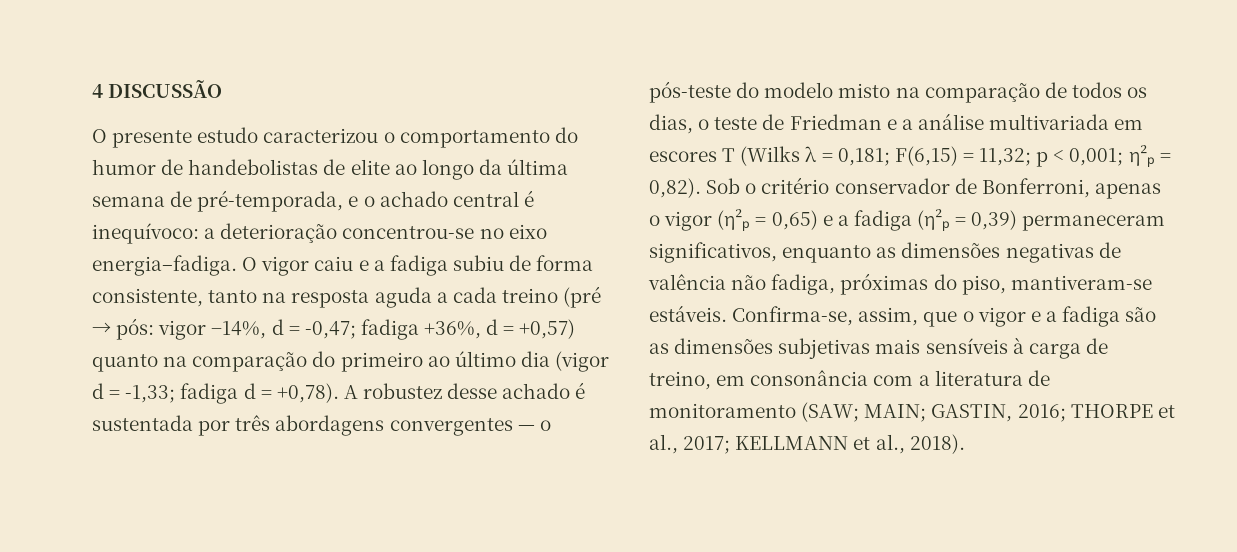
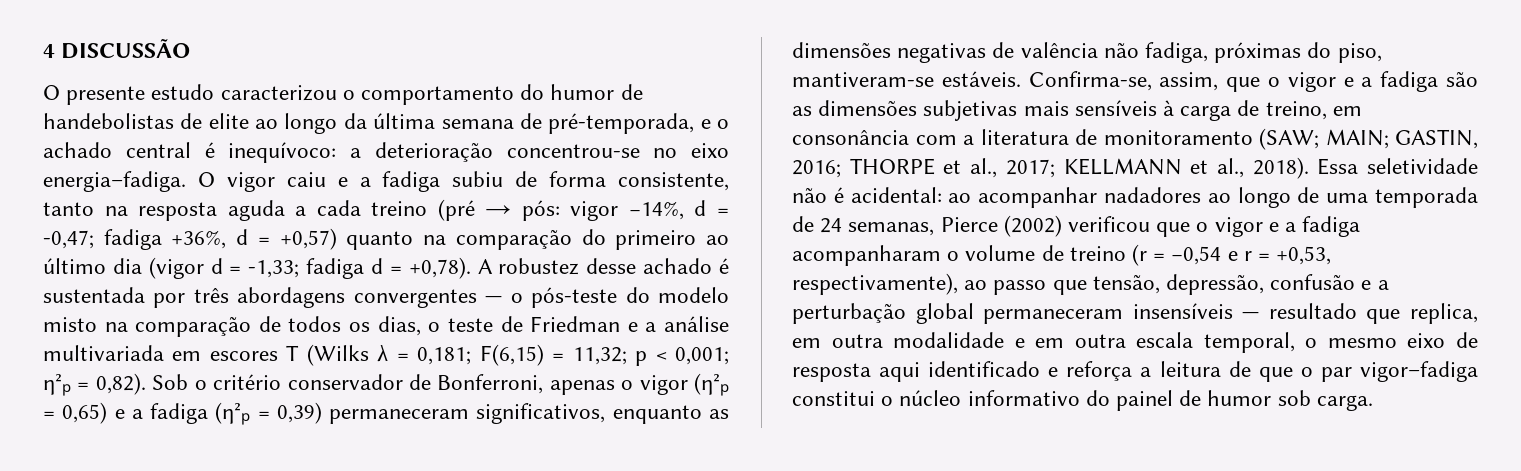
(965, 444) none -> [1317,158,1478,175] [792,187,1478,208] [792,215,1361,237] [792,244,1332,266] [792,273,1389,295] [792,303,1478,324] [792,332,1478,353] [792,361,1478,382] [792,390,1373,411] Essa seletividade não é acidental: ao acompanhar nadadores ao longo de uma temporada de 24 semanas, Pierce (2002) verificou que o vigor e a fadiga acompanharam o volume de treino (r = −0,54 e r = +0,53, respectivamente), ao passo que tensão, depressão, confusão e a perturbação global permaneceram insensíveis — resultado que replica, em outra modalidade e em outra escala temporal, o mesmo eixo de resposta aqui identificado e reforça a leitura de que o par vigor–fadiga constitui o núcleo informativo do painel de humor sob carga.

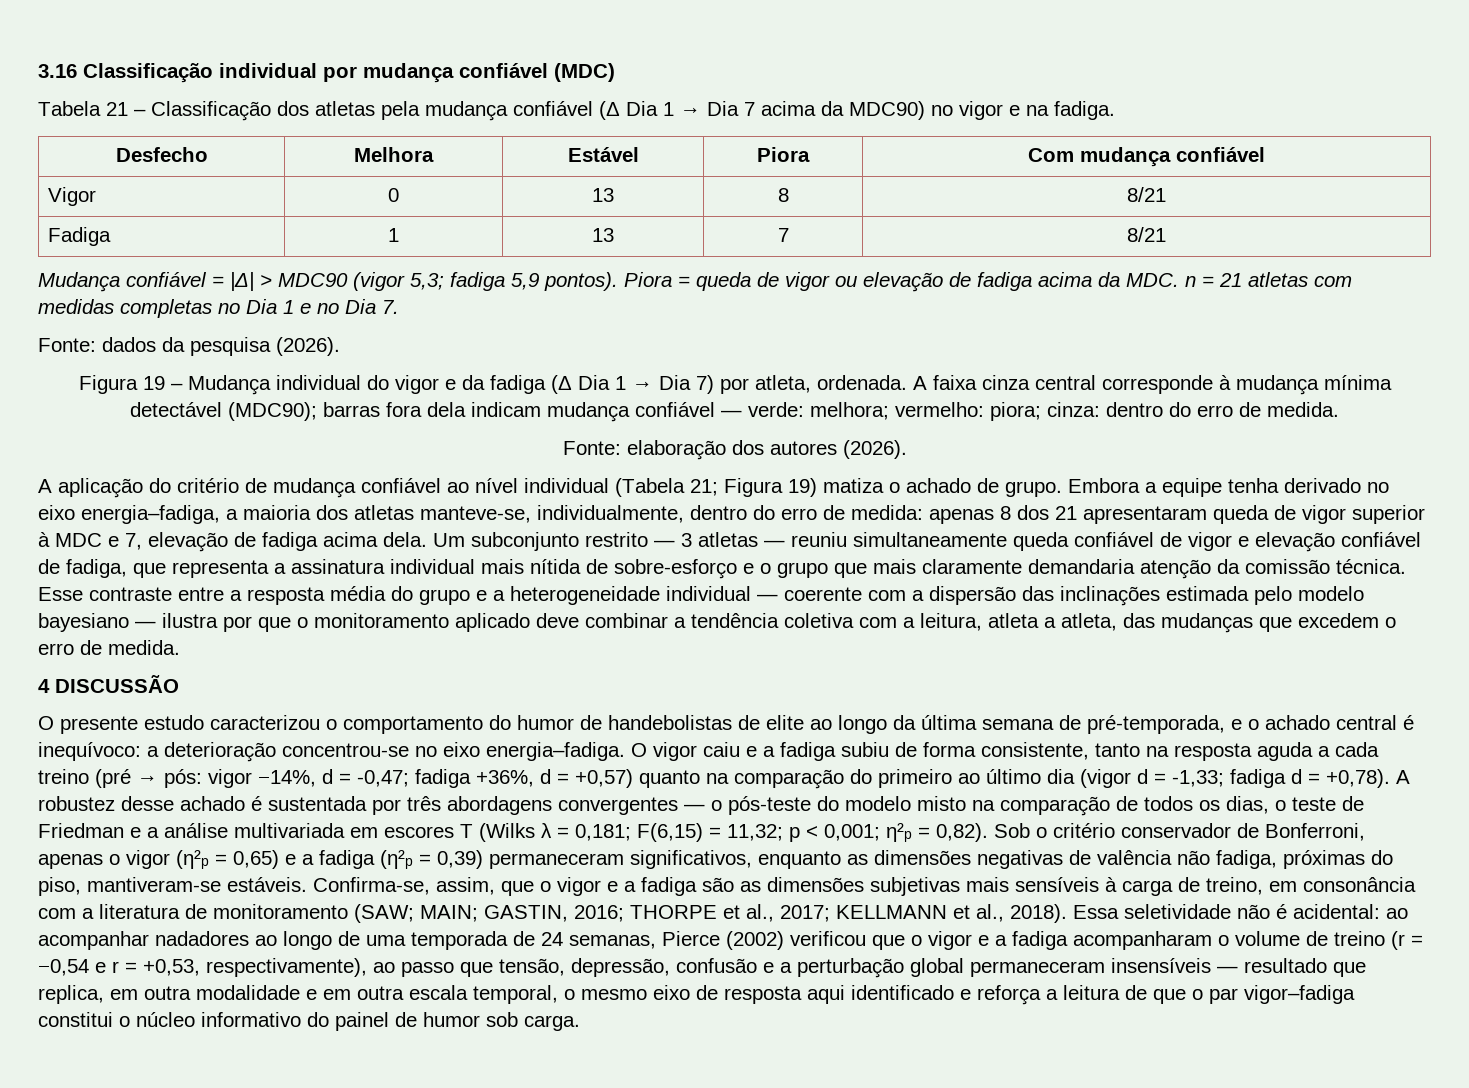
(43, 51) none -> [38,63,615,83] [38,101,1115,121] [115,147,208,162] [354,147,434,162] [567,147,639,162] [757,147,810,162] [1028,147,1266,167] [48,187,97,206] [388,188,399,202] [592,188,614,202] [777,188,789,202] [1127,187,1167,202] [48,227,112,246] [388,228,399,242] [592,228,614,242] [777,228,789,242] [1127,227,1167,242] [38,272,1352,292] [38,299,399,318] [38,337,340,356] [78,375,1392,395] [130,402,1339,422] [562,440,907,460] [38,478,1389,498] [38,505,1425,524] [38,532,1421,552] [38,559,1406,579] [38,586,1364,606] [38,613,1396,633] [38,640,180,655] 3.16 Classificação individual por mudança confiável (MDC) // Tabela 21 – Classificação dos atletas pela mudança confiável (Δ Dia 1 → Dia 7 acima da MDC90) no vigor e na fadiga. // Desfecho | Melhora | Estável | Piora | Com mudança confiável // Vigor | 0 | 13 | 8 | 8/21 // Fadiga | 1 | 13 | 7 | 8/21 // Mudança confiável = |Δ| > MDC90 (vigor 5,3; fadiga 5,9 pontos). Piora = queda de vigor ou elevação de fadiga acima da MDC. n = 21 atletas com medidas completas no Dia 1 e no Dia 7. // Fonte: dados da pesquisa (2026). // Figura 19 – Mudança individual do vigor e da fadiga (Δ Dia 1 → Dia 7) por atleta, ordenada. A faixa cinza central corresponde à mudança mínima detectável (MDC90); barras fora dela indicam mudança confiável — verde: melhora; vermelho: piora; cinza: dentro do erro de medida. // Fonte: elaboração dos autores (2026). // A aplicação do critério de mudança confiável ao nível individual (Tabela 21; Figura 19) matiza o achado de grupo. Embora a equipe tenha derivado no eixo energia–fadiga, a maioria dos atletas manteve-se, individualmente, dentro do erro de medida: apenas 8 dos 21 apresentaram queda de vigor superior à MDC e 7, elevação de fadiga acima dela. Um subconjunto restrito — 3 atletas — reuniu simultaneamente queda confiável de vigor e elevação confiável de fadiga, que representa a assinatura individual mais nítida de sobre-esforço e o grupo que mais claramente demandaria atenção da comissão técnica. Esse contraste entre a resposta média do grupo e a heterogeneidade individual — coerente com a dispersão das inclinações estimada pelo modelo bayesiano — ilustra por que o monitoramento aplicado deve combinar a tendência coletiva com a leitura, atleta a atleta, das mudanças que excedem o erro de medida. //

